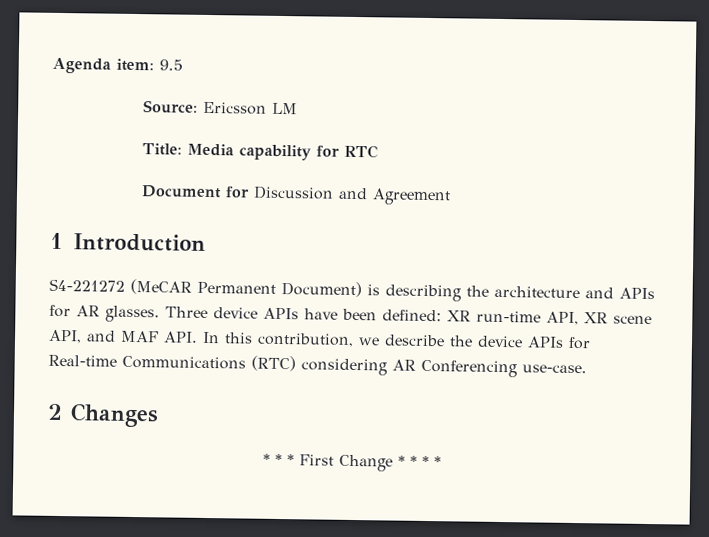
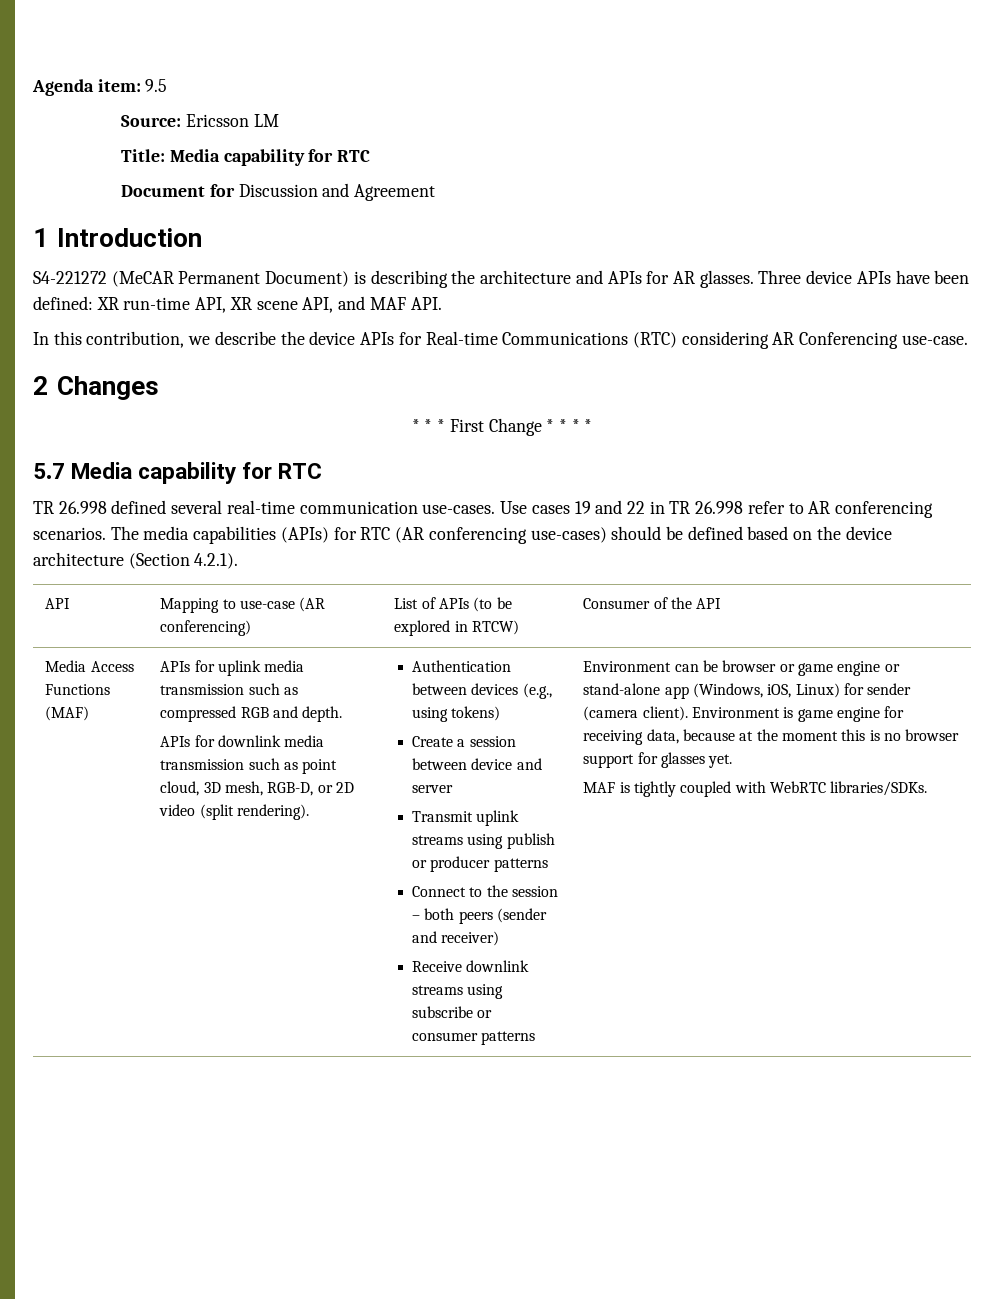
(198, 337) none -> (442, 303) //
(441, 462) none -> [33,462,323,484] [33,500,934,518] [33,526,892,544] [33,552,239,569] [45,598,71,609] [160,597,326,613] [160,620,252,636] [394,597,512,612] [394,620,519,636] [583,597,722,609] [45,660,134,672] [45,684,111,695] [45,706,90,721] [160,660,305,676] [160,683,298,695] [160,706,343,722] [160,735,325,747] [160,758,338,774] [160,781,354,796] [159,804,309,820] [411,660,511,672] [411,683,552,699] [411,706,501,722] [411,736,516,747] [411,758,542,770] [411,785,453,793] [411,810,520,826] [411,833,555,849] [411,856,548,872] [411,885,558,897] [411,908,547,924] [411,931,500,946] [411,960,530,972] [411,984,504,999] [411,1006,493,1018] [411,1031,536,1045] [583,660,900,676] [583,683,912,699] [583,706,905,722] [583,729,960,745] [583,752,733,768] [583,781,928,797] // 5.7 Media capability for RTC // TR 26.998 defined several real-time communication use-cases. Use cases 19 and 22 in TR 26.998 refer to AR conferencing scenarios. The media capabilities (APIs) for RTC (AR conferencing use-cases) should be defined based on the device architecture (Section 4.2.1). // API | Mapping to use-case (AR conferencing) | List of APIs (to be explored in RTCW) | Consumer of the API // Media Access Functions (MAF) | APIs for uplink media transmission such as compressed RGB and depth. // APIs for downlink media transmission such as point cloud, 3D mesh, RGB-D, or 2D video (split rendering). | Authentication between devices (e.g., using tokens) // Create a session between device and server // Transmit uplink streams using publish or producer patterns // Connect to the session – both peers (sender and receiver) // Receive downlink streams using subscribe or consumer patterns | Environment can be browser or game engine or stand-alone app (Windows, iOS, Linux) for sender (camera client). Environment is game engine for receiving data, because at the moment this is no browser support for glasses yet. // MAF is tightly coupled with WebRTC libraries/SDKs.

